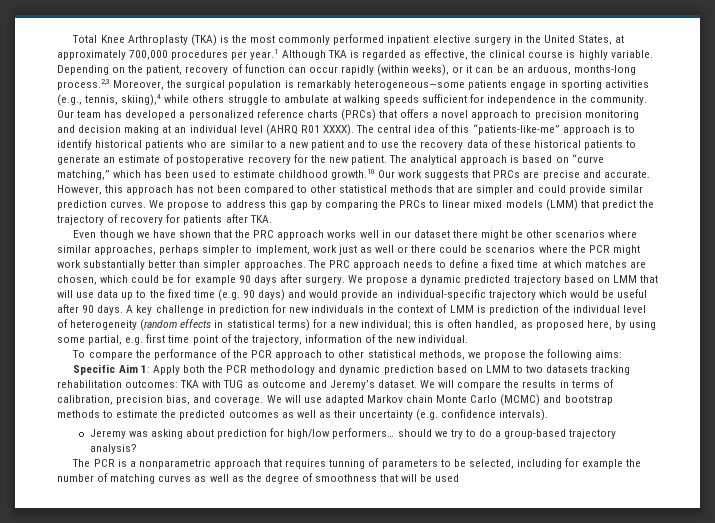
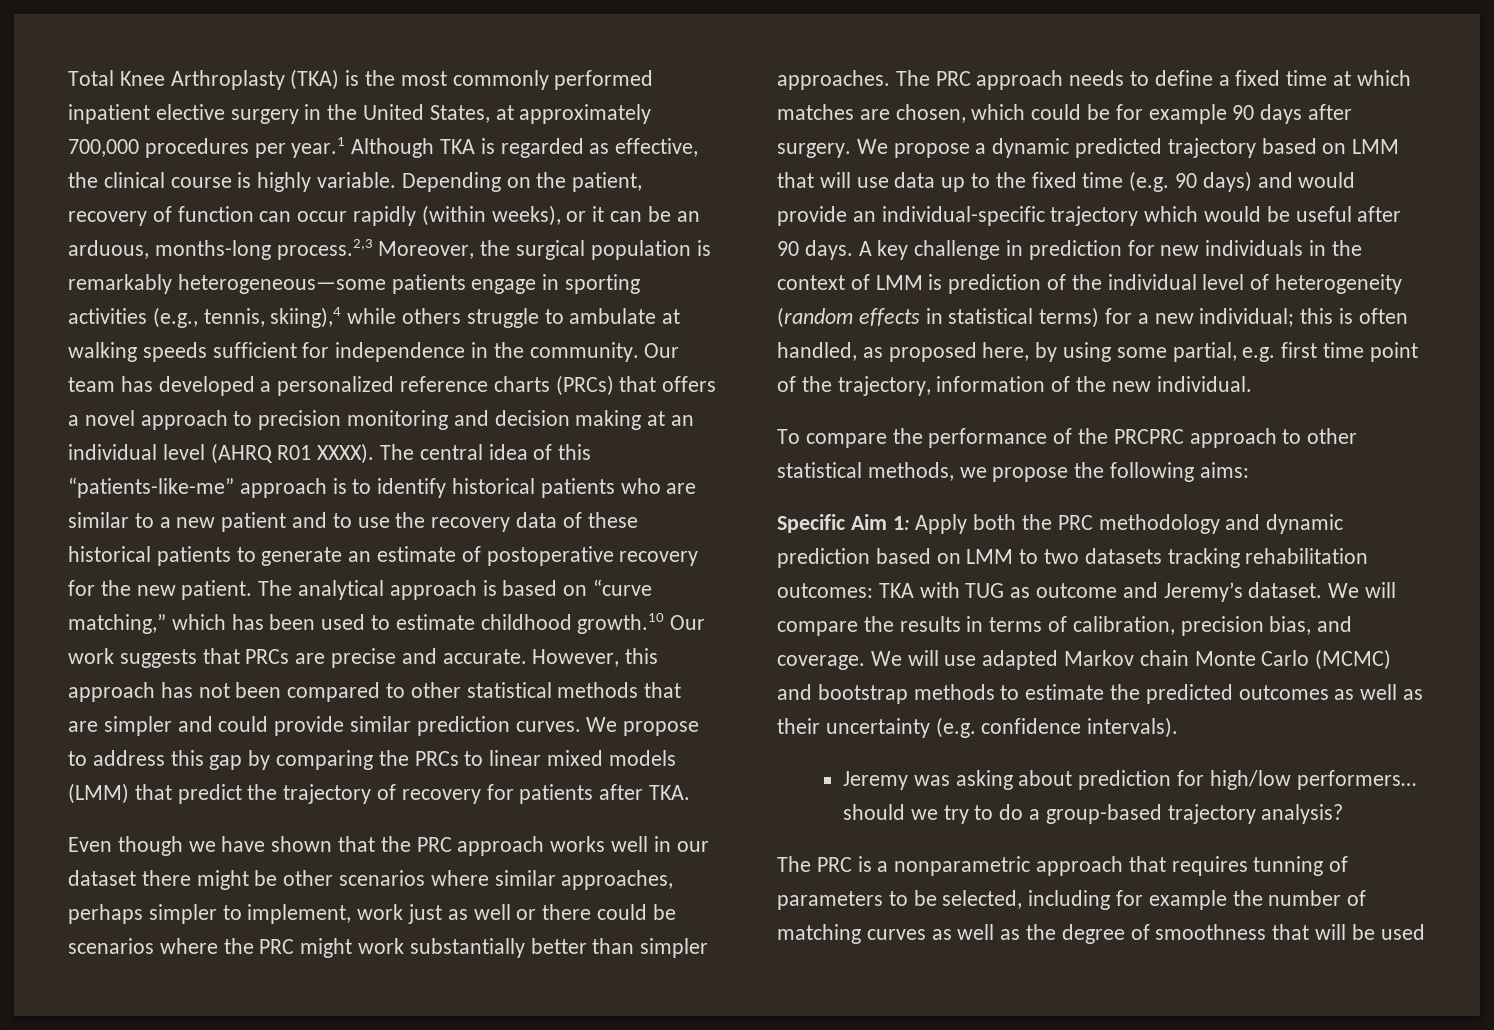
[588,245,610,253] PCR -> [259,939,295,954] PRC
[251,350,273,358] PCR -> [1113,429,1184,444] PRCPRC
[226,365,248,373] PCR -> [1057,515,1093,530] PRC
[93,459,115,467] PCR -> [816,857,852,872] PRC

